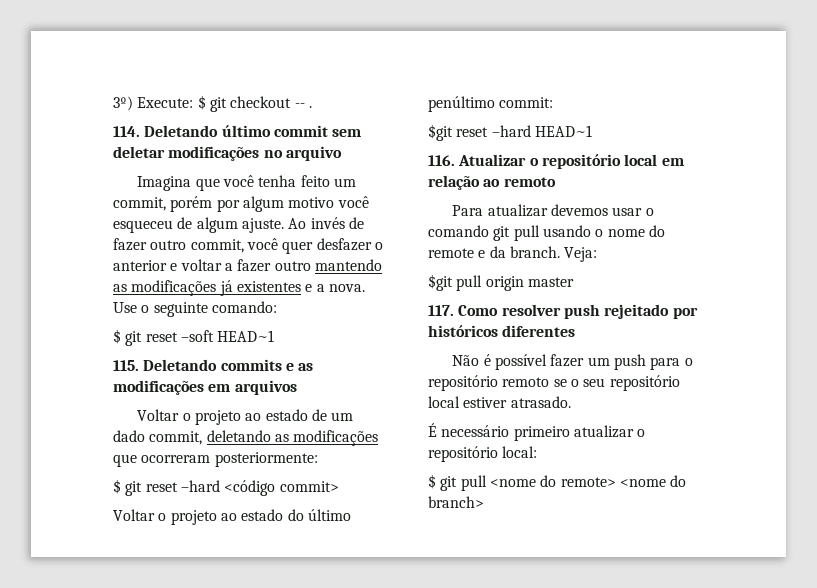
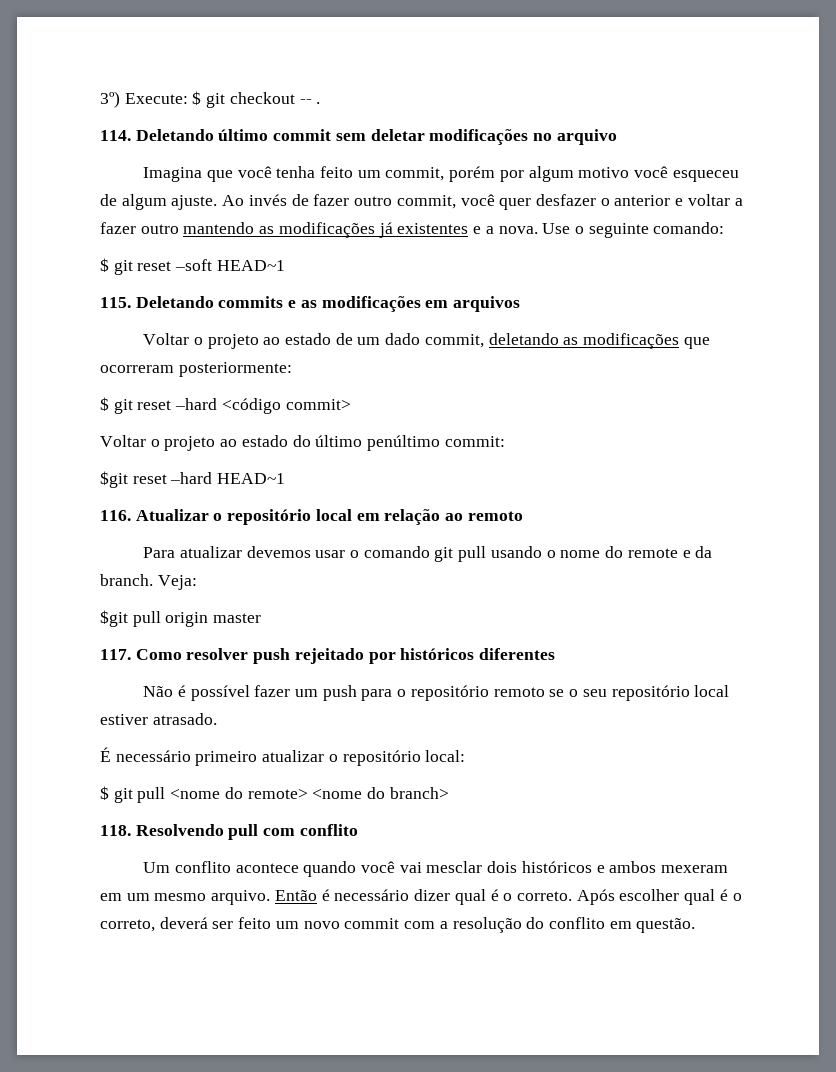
(484, 502) none -> [100,824,358,840] [143,861,729,877] [100,889,742,905] [100,917,696,933] // 118. Resolvendo pull com conflito // Um conflito acontece quando você vai mesclar dois históricos e ambos mexeram em um mesmo arquivo. Então é necessário dizer qual é o correto. Após escolher qual é o correto, deverá ser feito um novo commit com a resolução do conflito em questão.

